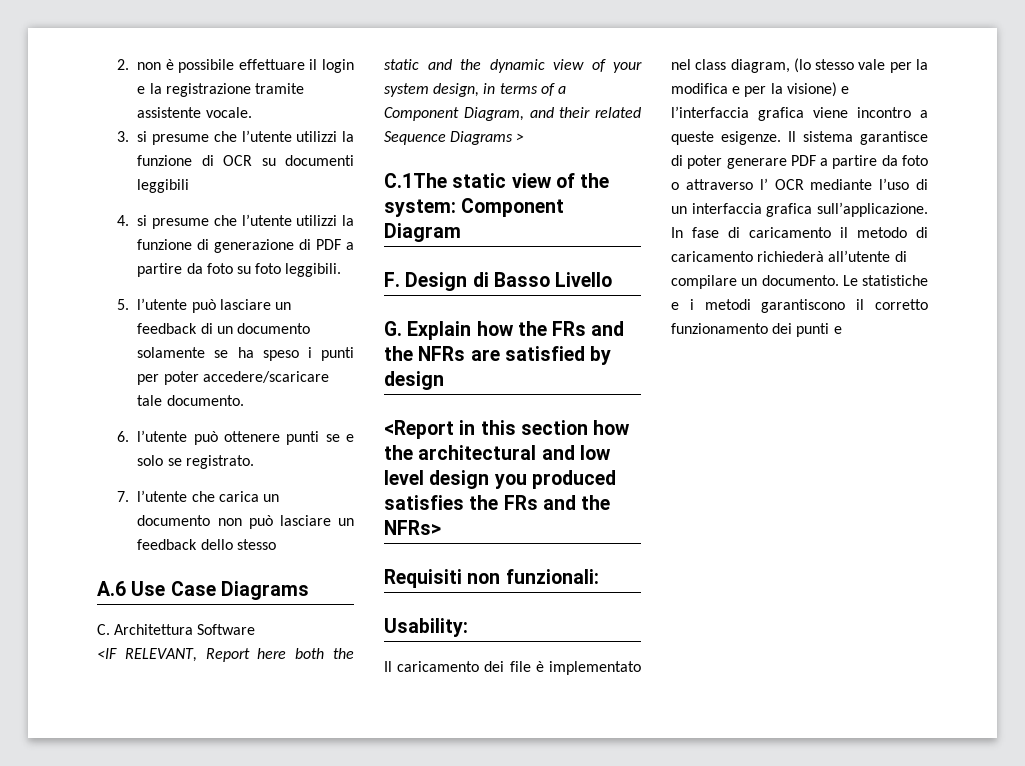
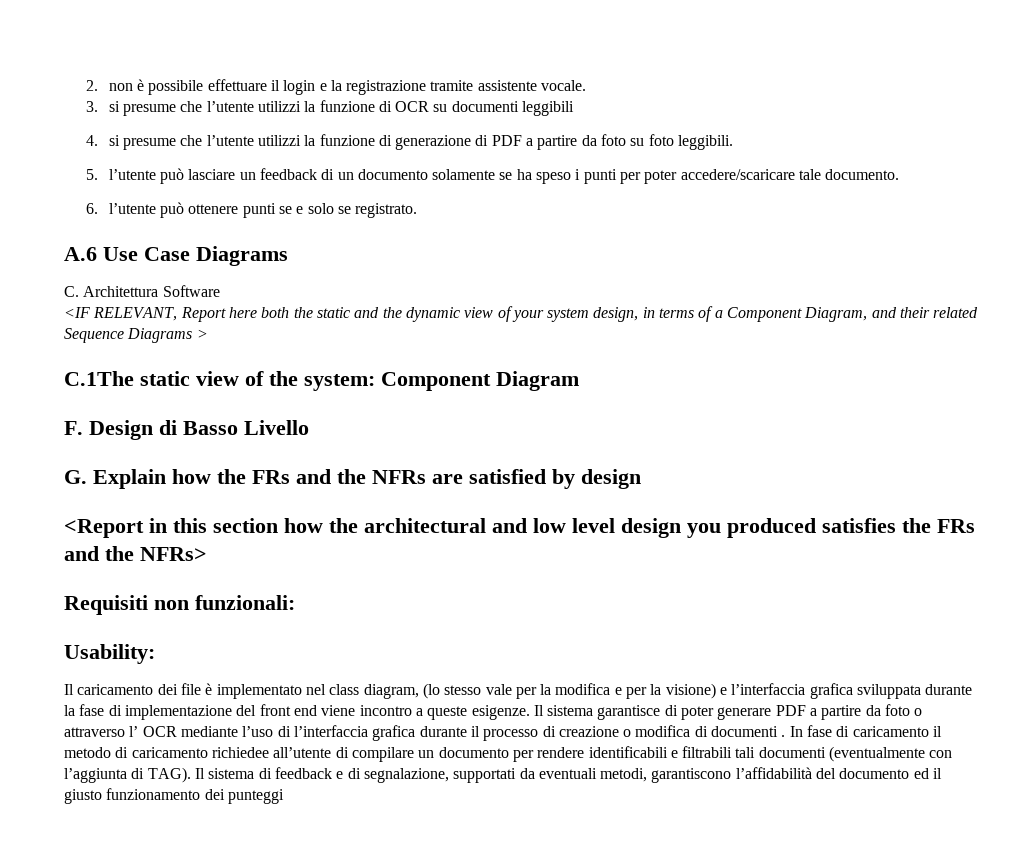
[117,490,279,502] [137,515,354,529] [137,539,276,550] // 7. l’utente che carica un documento non può lasciare un feedback dello stesso -> (418, 210) none
(804, 114) none -> [857,684,973,699] [64,704,317,720] sviluppata durante la fase di implementazione del front end
[671,202,928,217] un interfaccia grafica sull’applicazione. -> [293,725,786,741] l’interfaccia grafica durante il processo di creazione o modifica di documenti .
[757,251,825,262] richiederà -> [211,747,269,758] richiedee
[761,275,928,286] [671,299,928,313] [671,323,842,337] documento. Le statistiche e i metodi garantiscono il corretto funzionamento dei punti e -> [438,746,953,762] [64,767,943,783] [64,788,284,804] documento per rendere identificabili e filtrabili tali documenti (eventualmente con l’aggiunta di TAG). Il sistema di feedback e di segnalazione, supportati da eventuali metodi, garantiscono l’affidabilità del documento ed il giusto funzionamento dei punteggi

